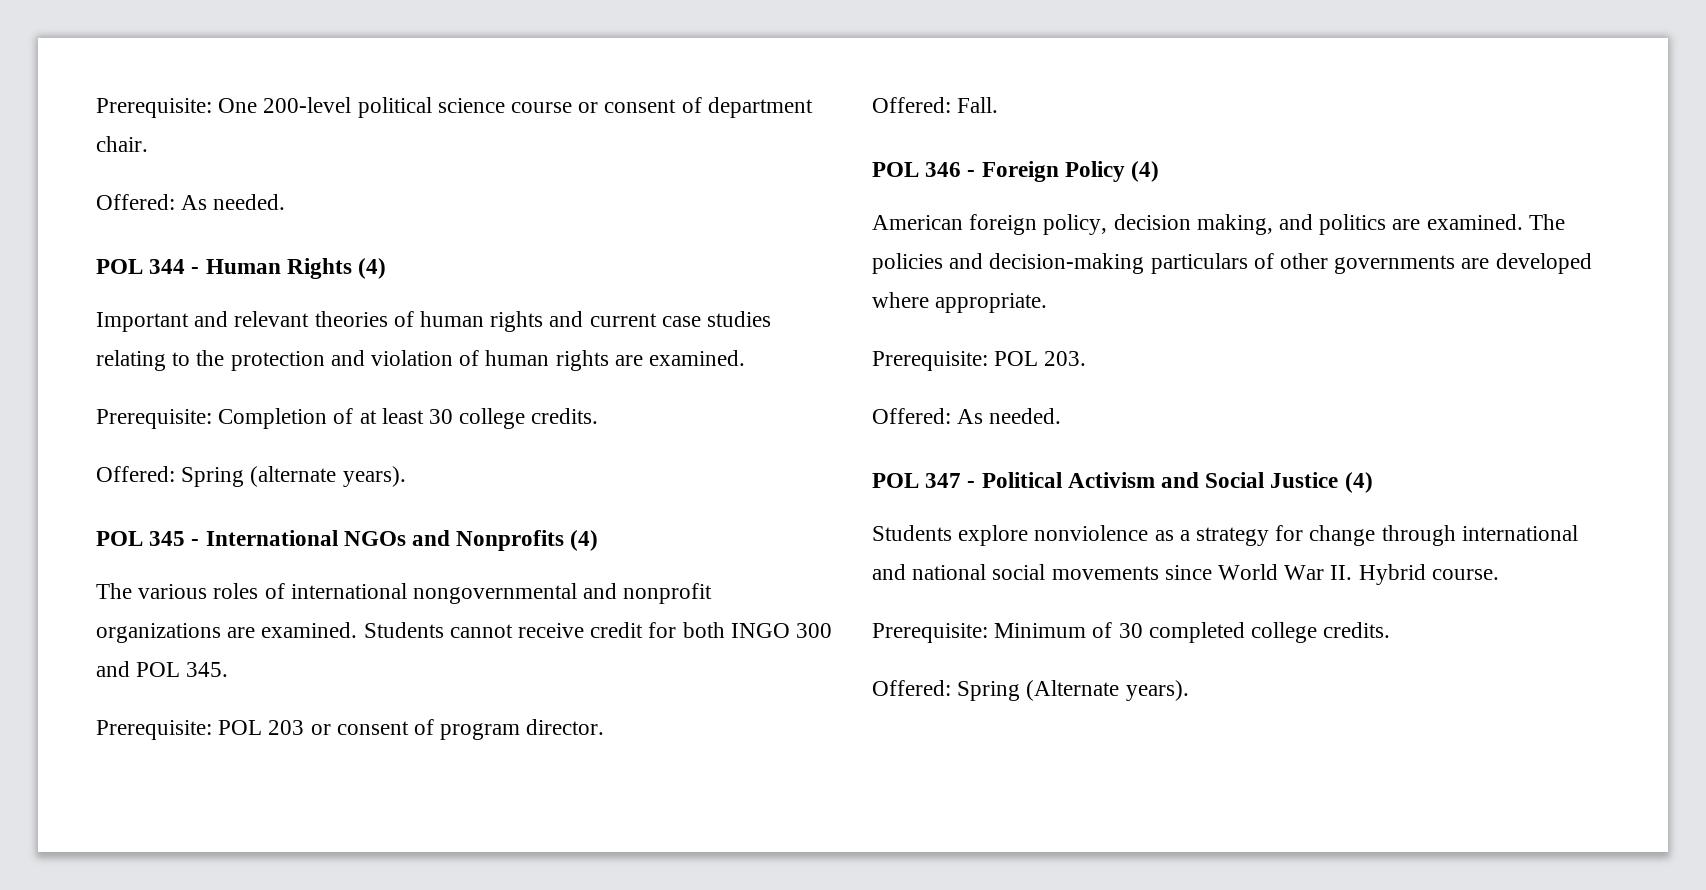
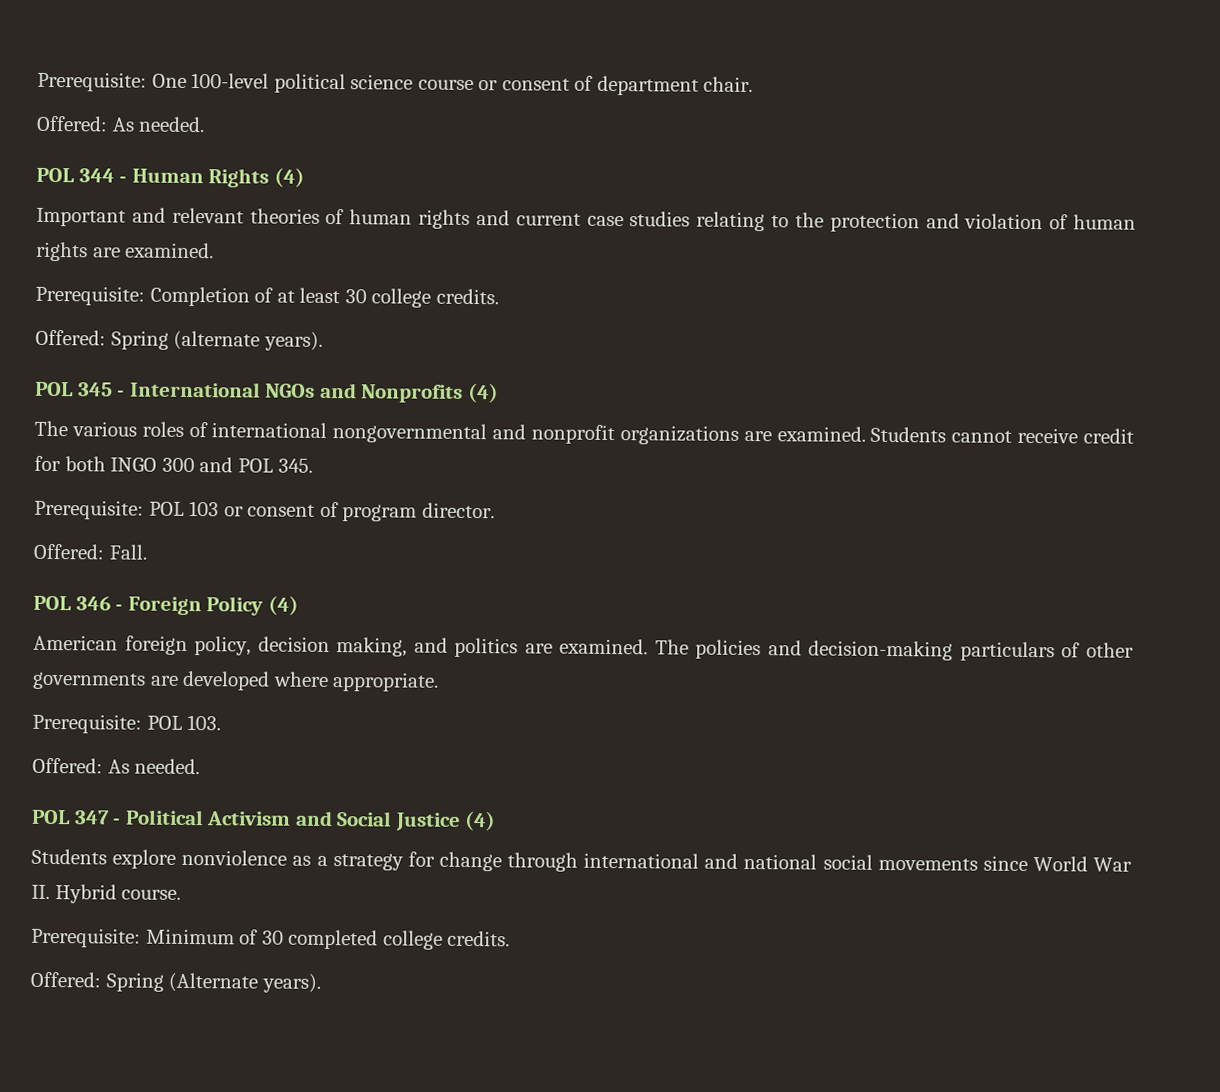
[263,97,352,113] 200-level -> [191,72,270,89] 100-level
[268,720,305,735] 203 -> [189,500,220,517] 103
[1044,351,1087,366] 203. -> [187,714,222,731] 103.

